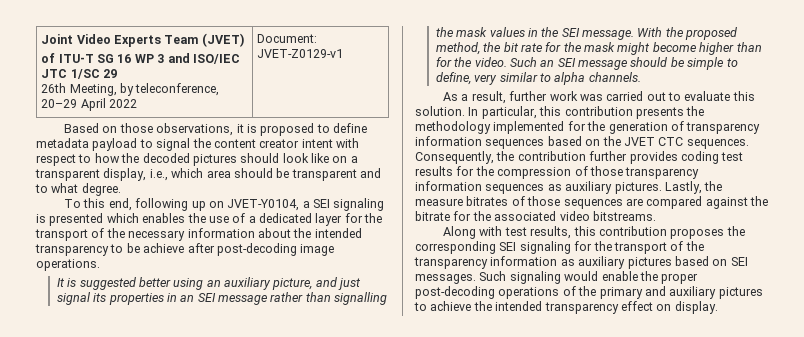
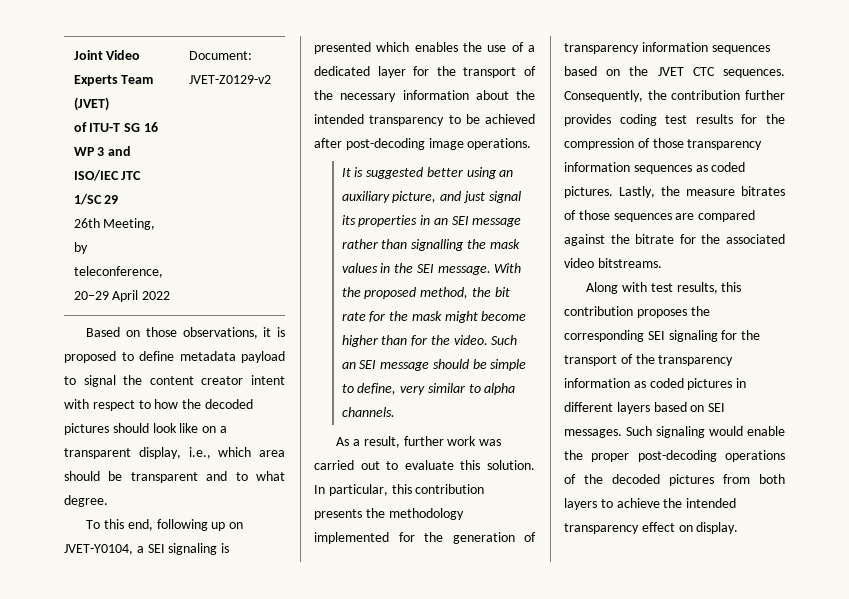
[257,49,344,58] JVET-Z0129-v1 -> [188,75,271,84] JVET-Z0129-v2
[143,243,185,253] achieve -> [485,114,535,124] achieved
[565,181,613,194] auxiliary -> [711,162,746,172] coded
[578,256,672,269] auxiliary pictures -> [649,378,747,390] [564,402,650,414] coded pictures in different layers
[599,286,763,299] primary and auxiliary pictures -> [612,474,785,486] [564,498,597,510] decoded pictures from both layers

